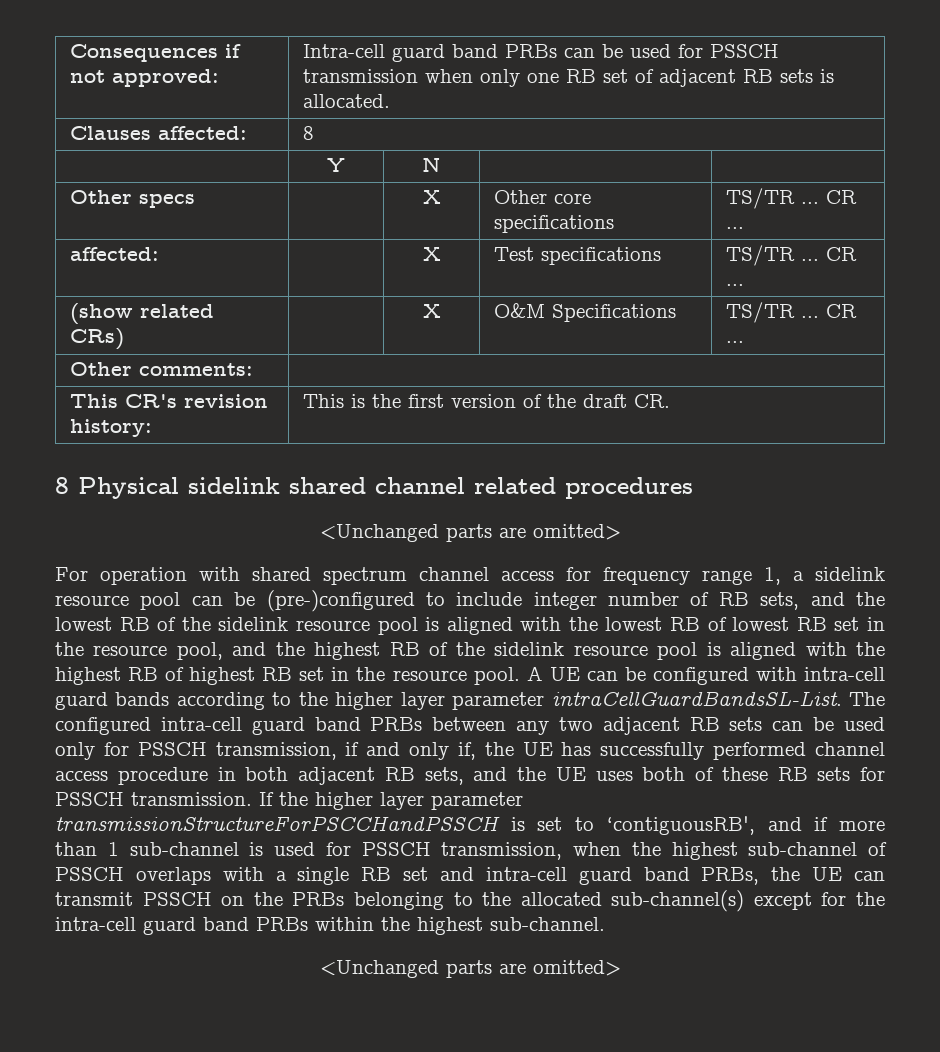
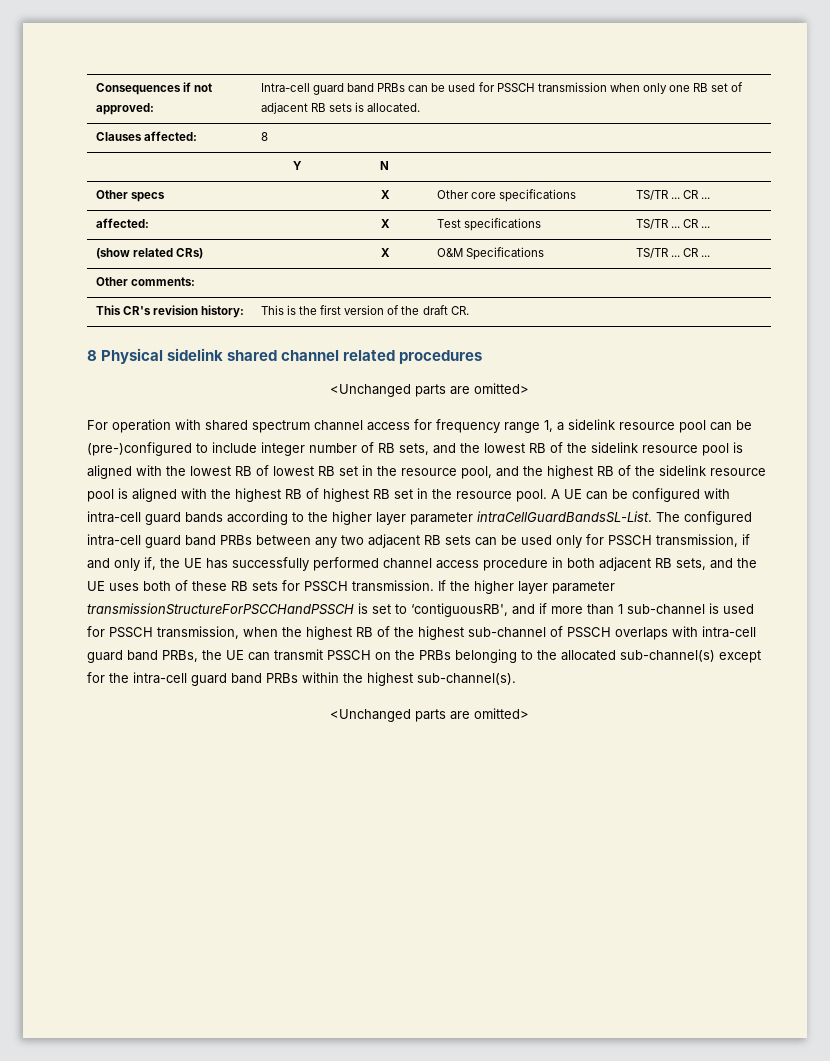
(738, 851) none -> [356,626,464,640] RB of the highest
[275,867,474,885] a single RB set and -> (698, 631) none
[490,917,605,931] sub-channel. -> [417,673,516,685] sub-channel(s).

